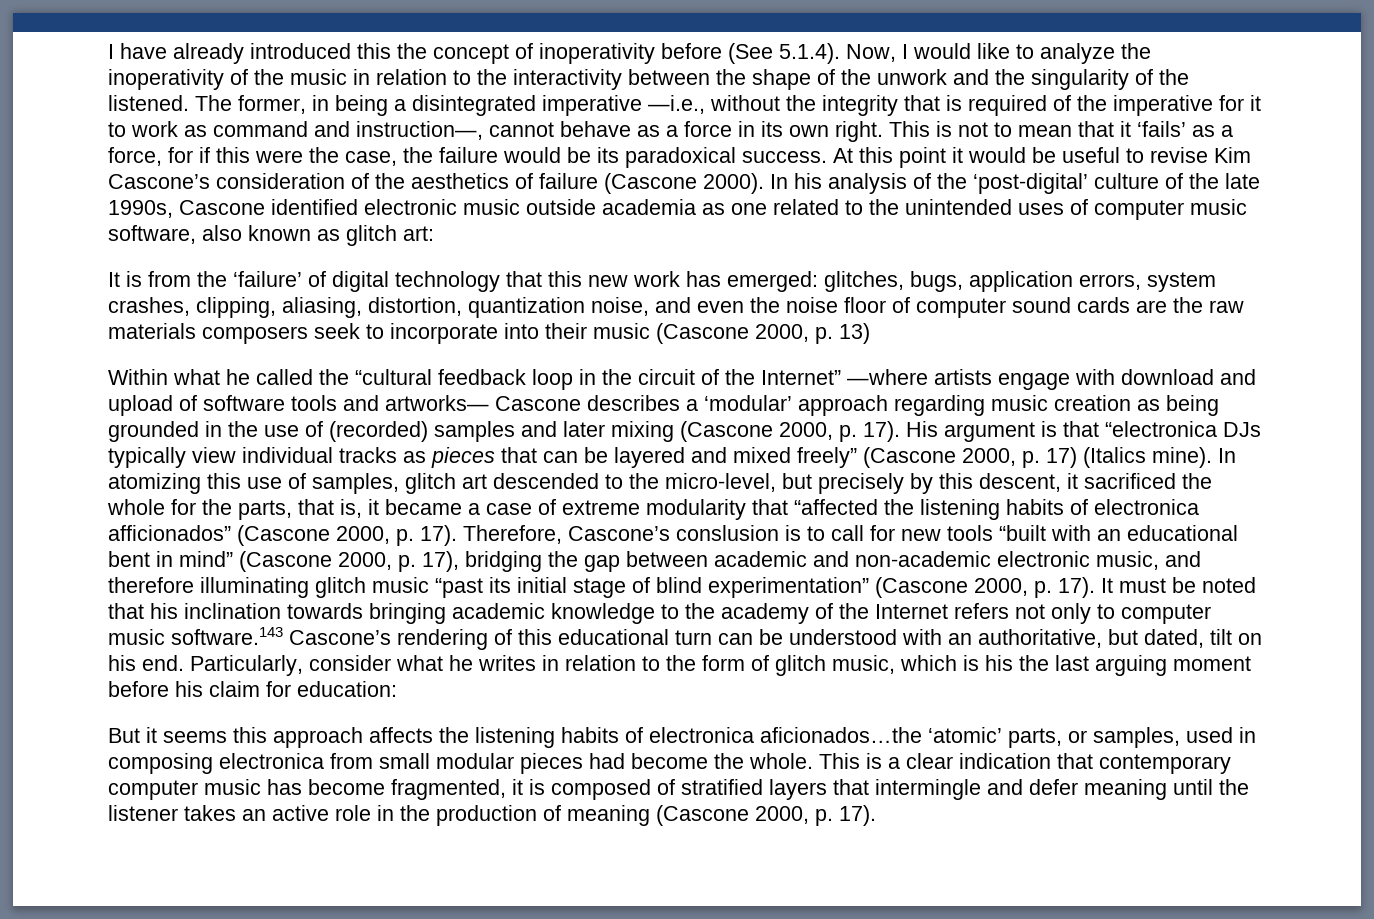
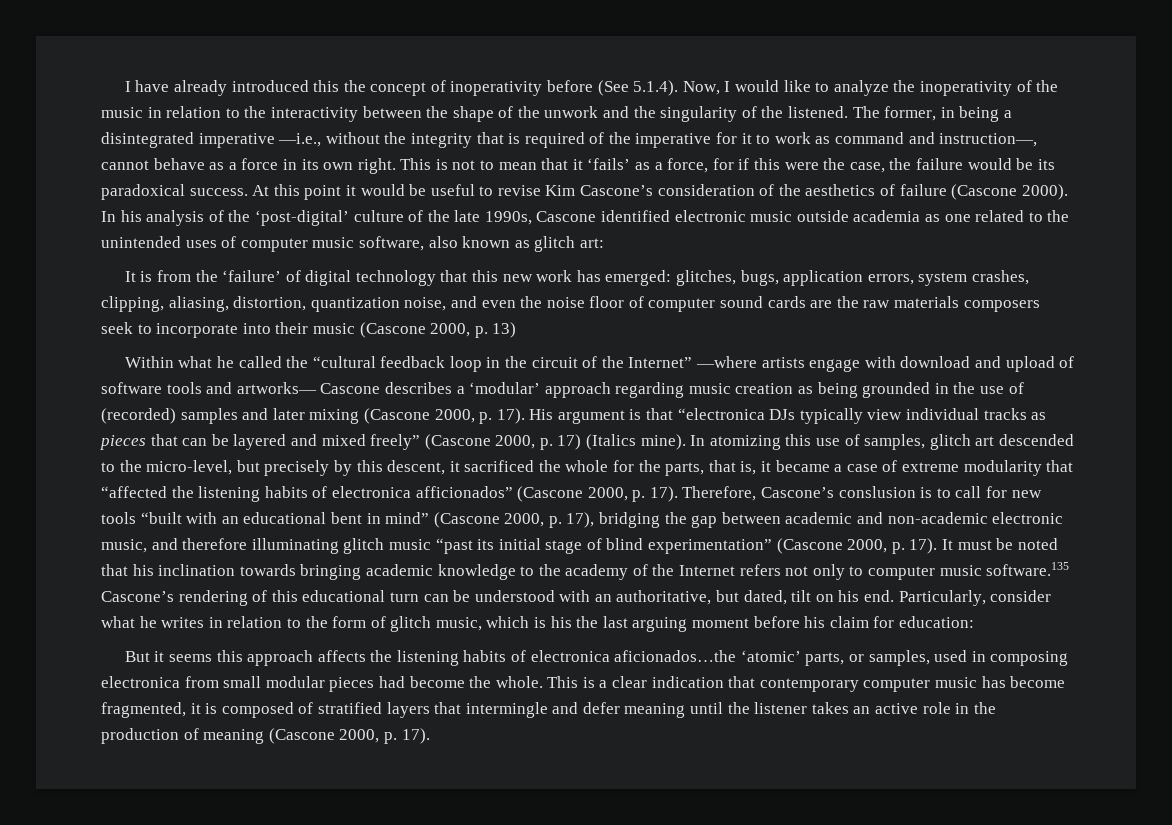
[171,627,283,645] software.143 -> [986,562,1070,576] software.135

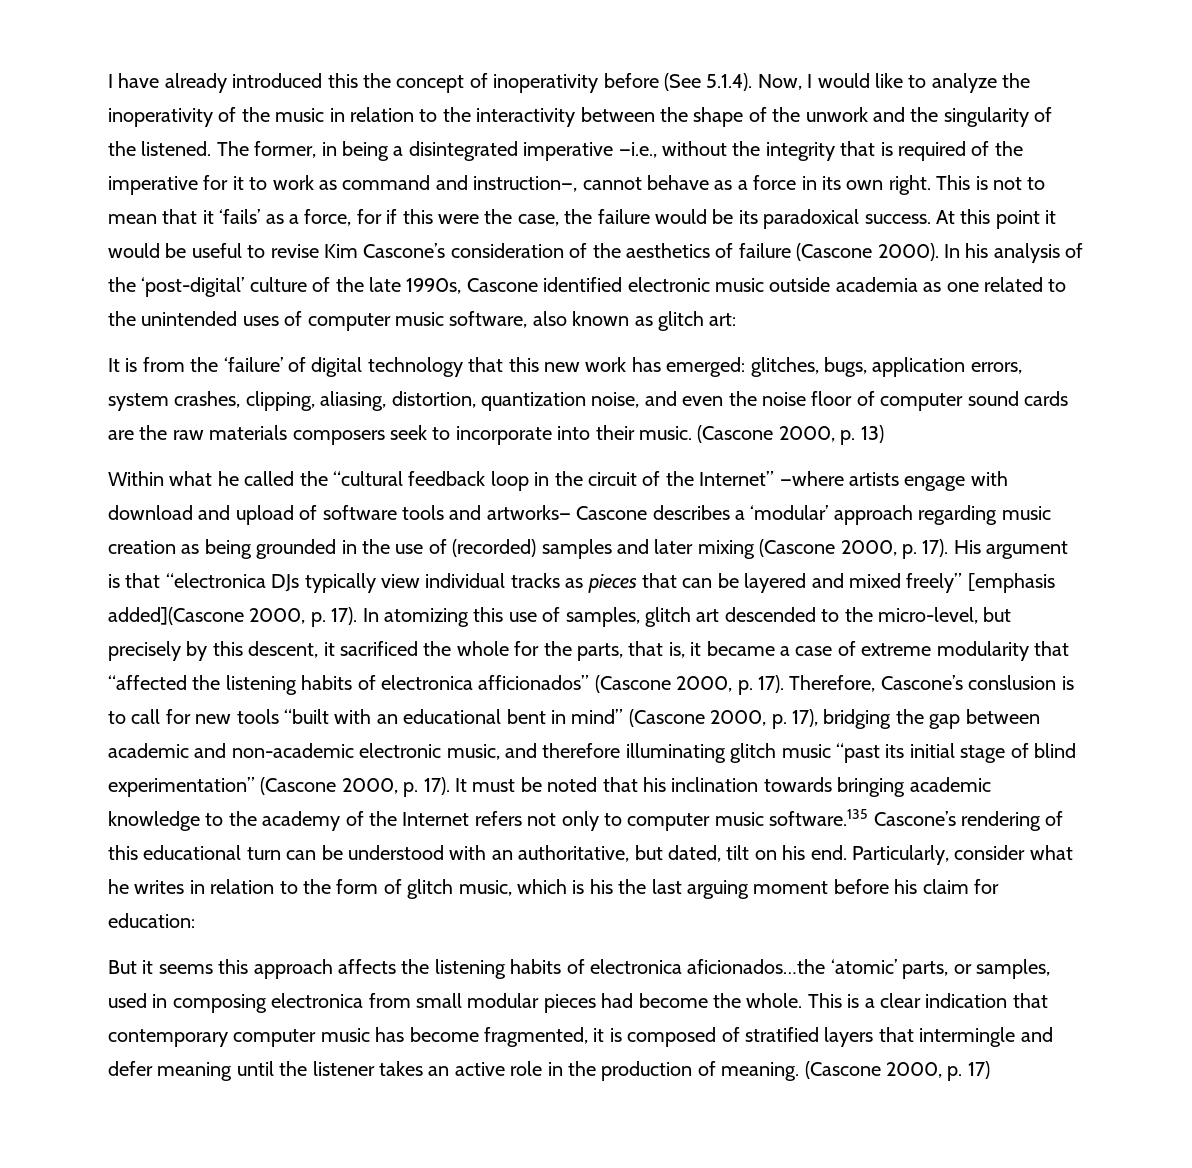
[312,323,355,334] music -> [638,426,692,440] music.
[424,434,686,450] (Cascone 2000, p. 17) (Italics mine). -> [967,573,1055,593] [108,607,358,627] [emphasis added](Cascone 2000, p. 17).
[203,728,430,744] meaning (Cascone 2000, p. 17). -> [721,1061,990,1081] meaning. (Cascone 2000, p. 17)

